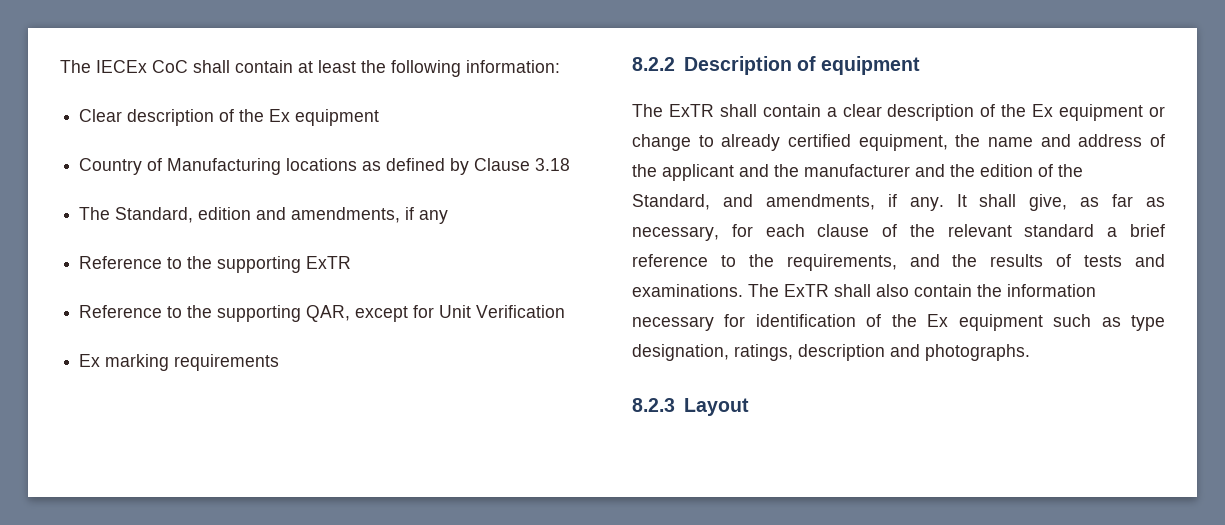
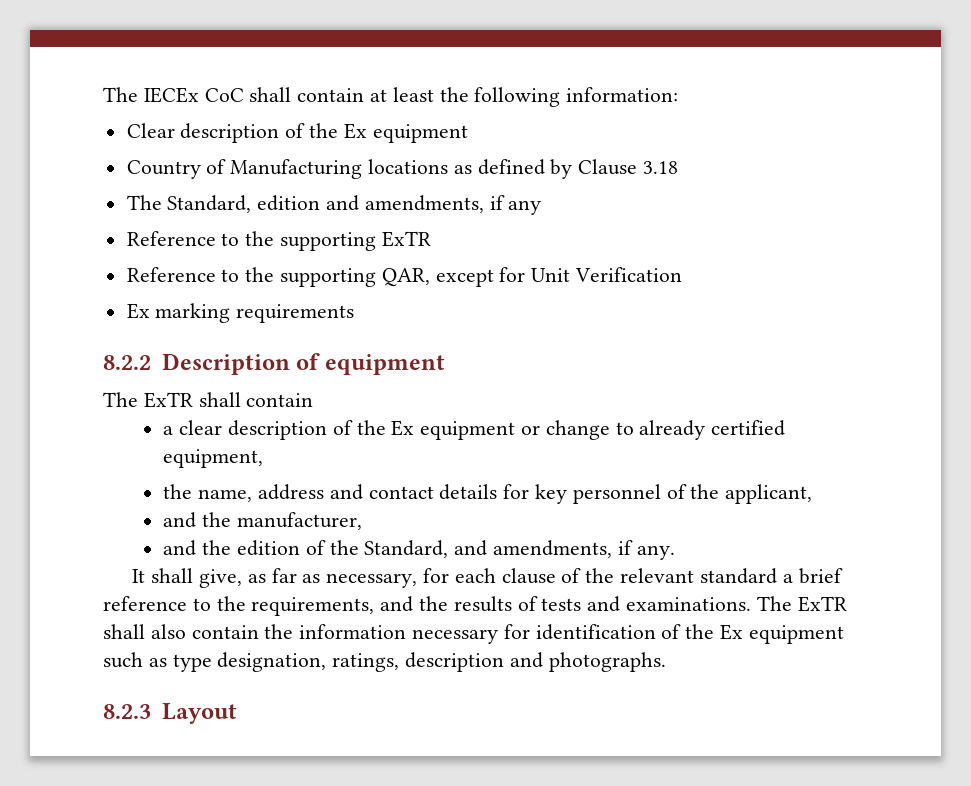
(821, 110) none -> (314, 400) //
[955,134,1165,147] [632,164,910,181] the name and address of the applicant and the manufacturer -> [163,484,813,504] [163,512,363,530] // the name, address and contact details for key personnel of the applicant, // and the manufacturer, //
(944, 204) none -> (675, 552) //

